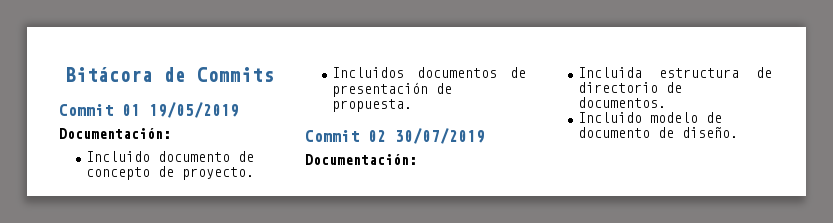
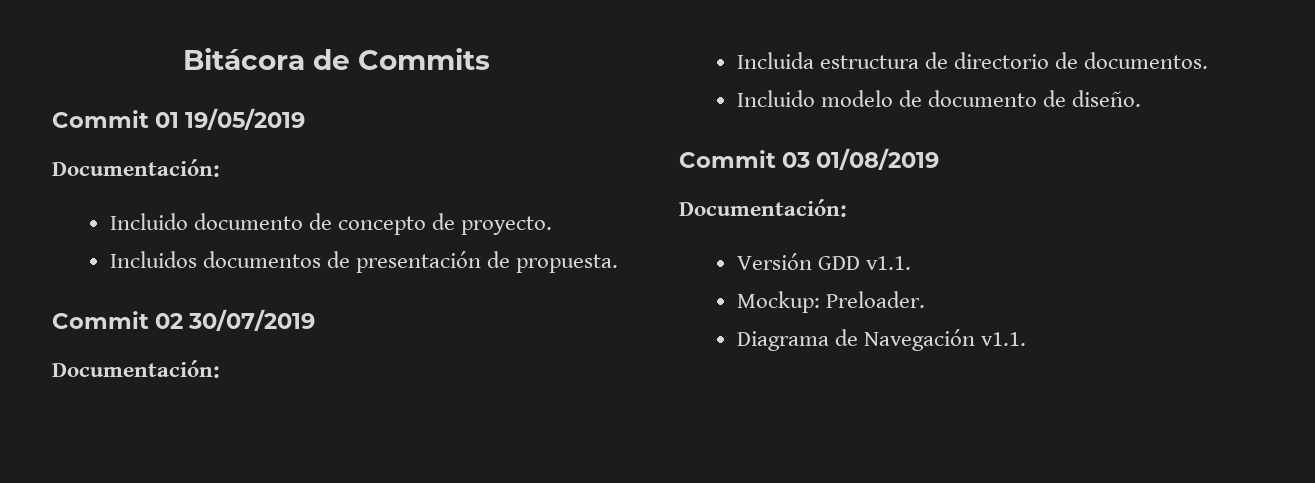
(739, 132) none -> [679,148,940,170] [679,199,847,217] [736,253,912,270] [736,291,926,313] [736,329,1027,351] // Commit 03 01/08/2019 // Documentación: // Versión GDD v1.1. // Mockup: Preloader. // Diagrama de Navegación v1.1.

